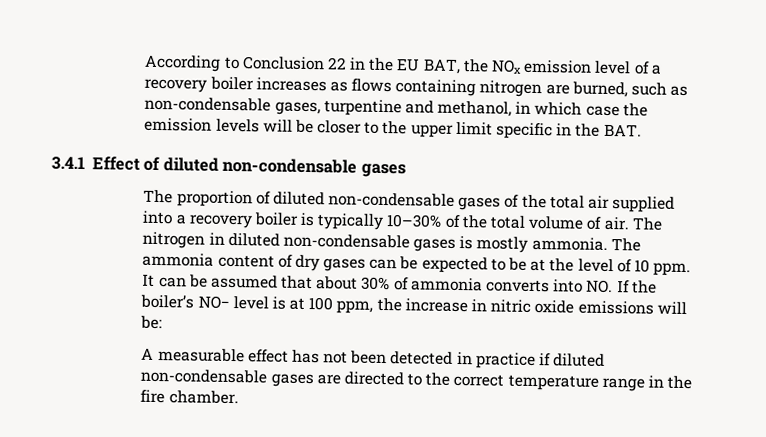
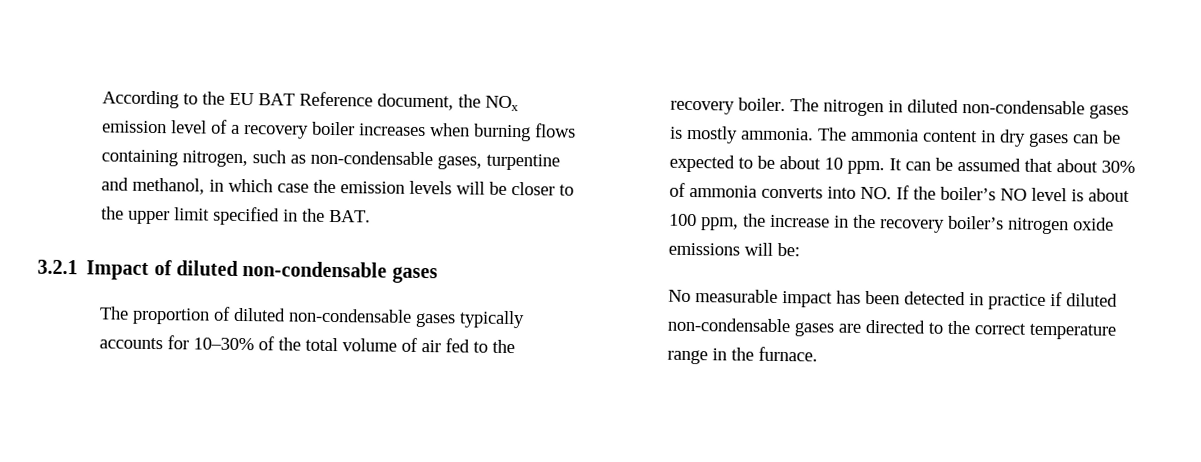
[241,56,461,75] Conclusion 22 in the EU BAT, -> [202,91,455,111] the EU BAT Reference document,
[329,78,628,98] as flows containing nitrogen are burned, -> [430,123,577,142] [101,149,249,168] when burning flows containing nitrogen,
[496,122,554,140] specific -> [213,206,281,226] specified
[51,156,140,171] 3.4.1 Effect -> [37,259,150,280] 3.2.1 Impact
[504,194,676,213] [142,210,385,231] of the total air supplied into a recovery boiler is typically -> [459,310,526,329] [99,335,190,350] typically accounts for
[603,216,630,231] air. -> [421,338,516,354] [670,97,787,115] air fed to the recovery boiler.
[277,254,293,268] of -> [981,130,997,143] in
[530,258,632,273] at the level of -> [779,155,822,170] about
[197,295,230,309] NO− -> [1000,188,1028,201] NO
[289,297,306,310] at -> [1088,188,1131,202] about
[490,299,532,313] nitric -> [853,214,1070,235] the recovery boiler’s nitrogen
[141,347,349,364] A measurable effect has not -> [668,289,862,308] No measurable impact has
[140,389,239,405] fire chamber. -> [758,346,819,362] furnace.

